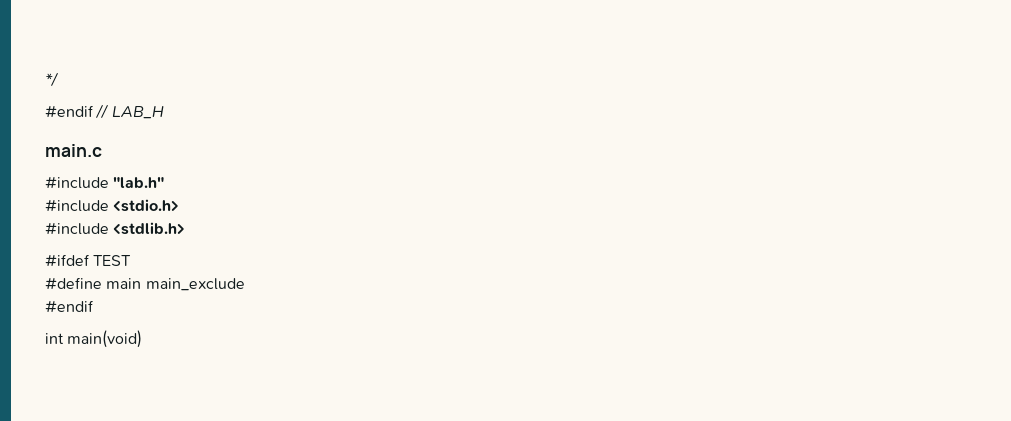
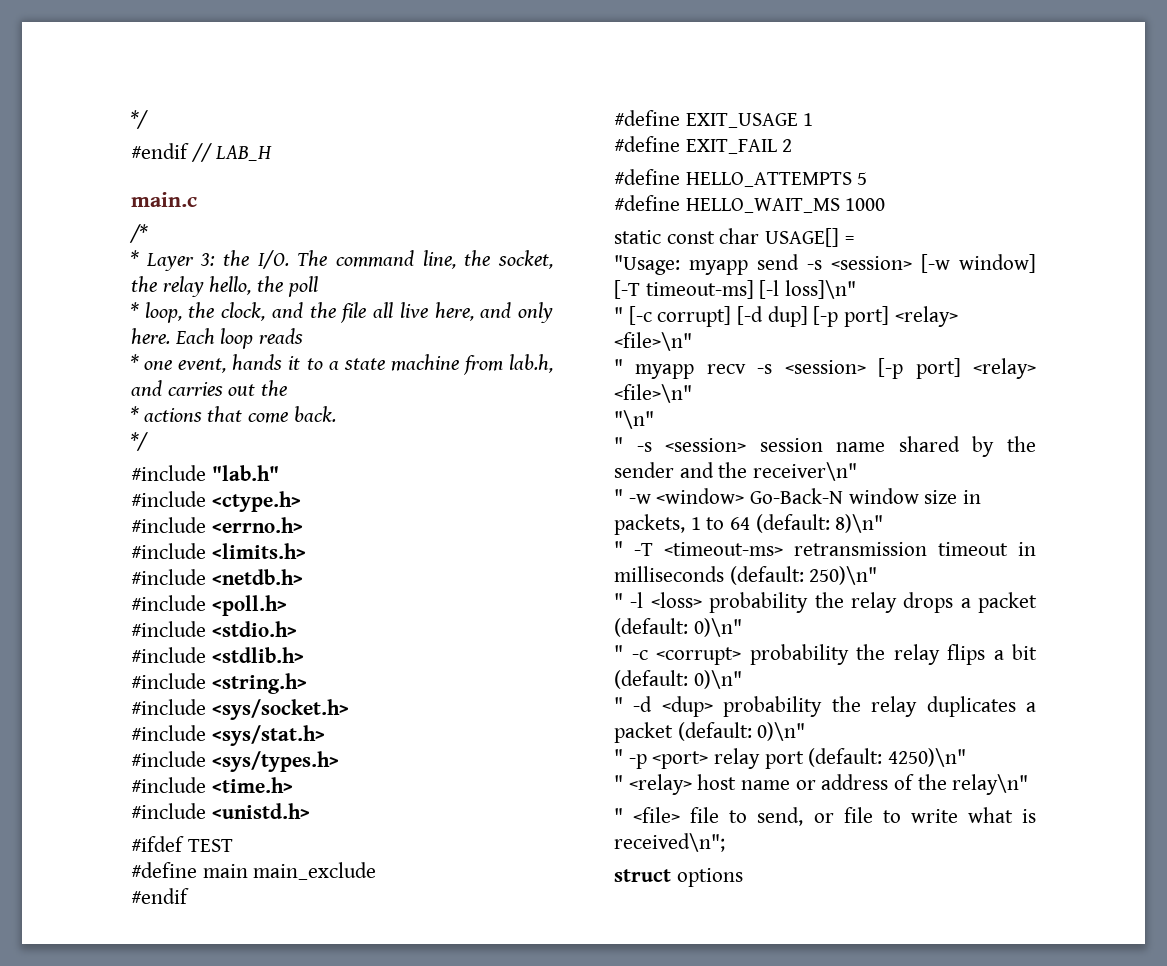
[45,176,165,189] [45,199,180,212] [45,222,186,235] #include "lab.h" // #include <stdio.h> // #include <stdlib.h> -> [129,224,148,243] [130,250,553,271] [131,276,318,297] [130,302,553,323] [131,328,304,349] [130,354,553,375] [131,380,288,396] [130,406,336,423] [130,432,148,451] [131,465,279,481] [131,491,301,512] [131,517,303,533] [131,543,306,559] [131,569,303,585] [131,595,287,616] [131,621,297,637] [131,647,304,663] [131,673,307,694] [131,699,349,720] [131,725,325,746] [131,751,339,772] [131,777,293,793] [131,803,310,819] /* // * Layer 3: the I/O. The command line, the socket, the relay hello, the poll // * loop, the clock, and the file all live here, and only here. Each loop reads // * one event, hands it to a state machine from lab.h, and carries out the // * actions that come back. // */ // #include "lab.h" // #include <ctype.h> // #include <errno.h> // #include <limits.h> // #include <netdb.h> // #include <poll.h> // #include <stdio.h> // #include <stdlib.h> // #include <string.h> // #include <sys/socket.h> // #include <sys/stat.h> // #include <sys/types.h> // #include <time.h> // #include <unistd.h>
[45,330,143,348] int main(void) -> [614,110,814,128] [614,136,793,154] [614,169,868,187] [614,195,886,213] [614,228,854,247] [614,254,1036,275] [614,280,857,299] [614,306,958,327] [614,332,692,351] [614,358,1036,379] [614,384,692,403] [614,410,654,429] [614,436,1036,457] [614,462,858,481] [614,488,982,504] [614,514,884,535] [614,541,1036,556] [614,566,878,585] [614,592,1037,613] [614,618,742,637] [614,644,1037,665] [614,670,742,689] [614,696,1036,717] [614,722,806,743] [614,748,967,769] [614,774,1029,795] [614,807,1036,826] [614,833,725,852] [614,868,743,887] #define EXIT_USAGE 1 // #define EXIT_FAIL 2 // #define HELLO_ATTEMPTS 5 // #define HELLO_WAIT_MS 1000 // static const char USAGE[] = // "Usage: myapp send -s <session> [-w window] [-T timeout-ms] [-l loss]\n" // " [-c corrupt] [-d dup] [-p port] <relay> <file>\n" // " myapp recv -s <session> [-p port] <relay> <file>\n" // "\n" // " -s <session> session name shared by the sender and the receiver\n" // " -w <window> Go-Back-N window size in packets, 1 to 64 (default: 8)\n" // " -T <timeout-ms> retransmission timeout in milliseconds (default: 250)\n" // " -l <loss> probability the relay drops a packet (default: 0)\n" // " -c <corrupt> probability the relay flips a bit (default: 0)\n" // " -d <dup> probability the relay duplicates a packet (default: 0)\n" // " -p <port> relay port (default: 4250)\n" // " <relay> host name or address of the relay\n" // " <file> file to send, or file to write what is received\n"; // struct options

